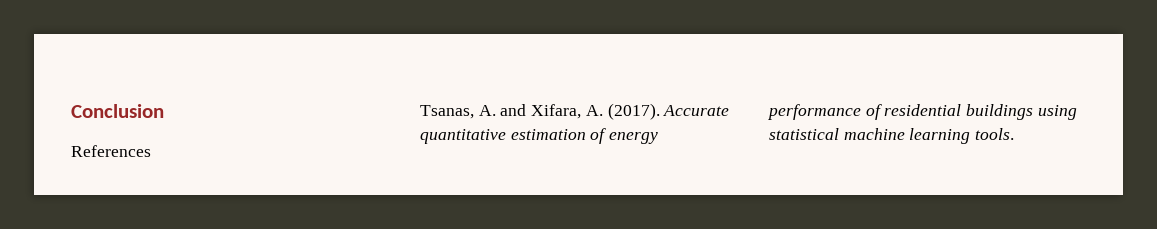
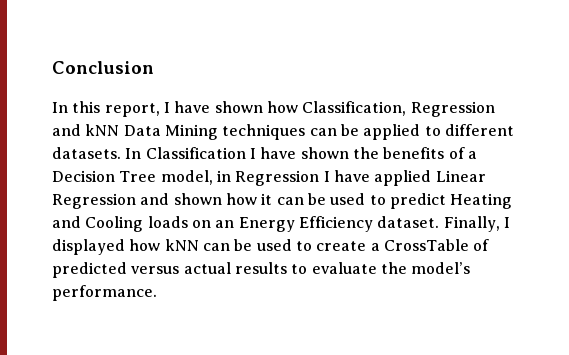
[71,145,151,157] [420,103,730,120] [420,128,659,144] [767,104,1077,120] [769,128,1015,144] References // Tsanas, A. and Xifara, A. (2017). Accurate quantitative estimation of energy performance of residential buildings using statistical machine learning tools. -> [52,101,495,117] [52,124,514,140] [52,147,477,159] [52,170,486,186] [52,193,513,209] [52,216,510,232] [52,239,490,255] [52,262,471,278] [52,285,157,301] In this report, I have shown how Classification, Regression and kNN Data Mining techniques can be applied to different datasets. In Classification I have shown the benefits of a Decision Tree model, in Regression I have applied Linear Regression and shown how it can be used to predict Heating and Cooling loads on an Energy Efficiency dataset. Finally, I displayed how kNN can be used to create a CrossTable of predicted versus actual results to evaluate the model’s performance.

